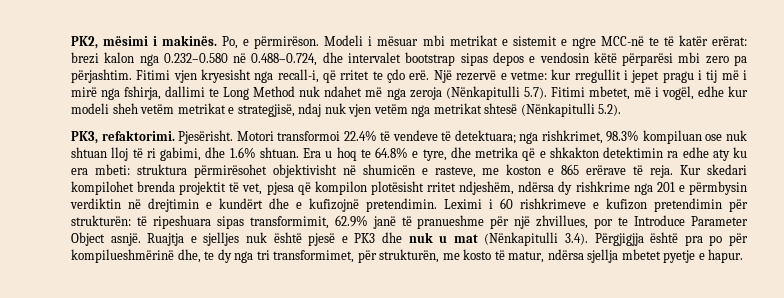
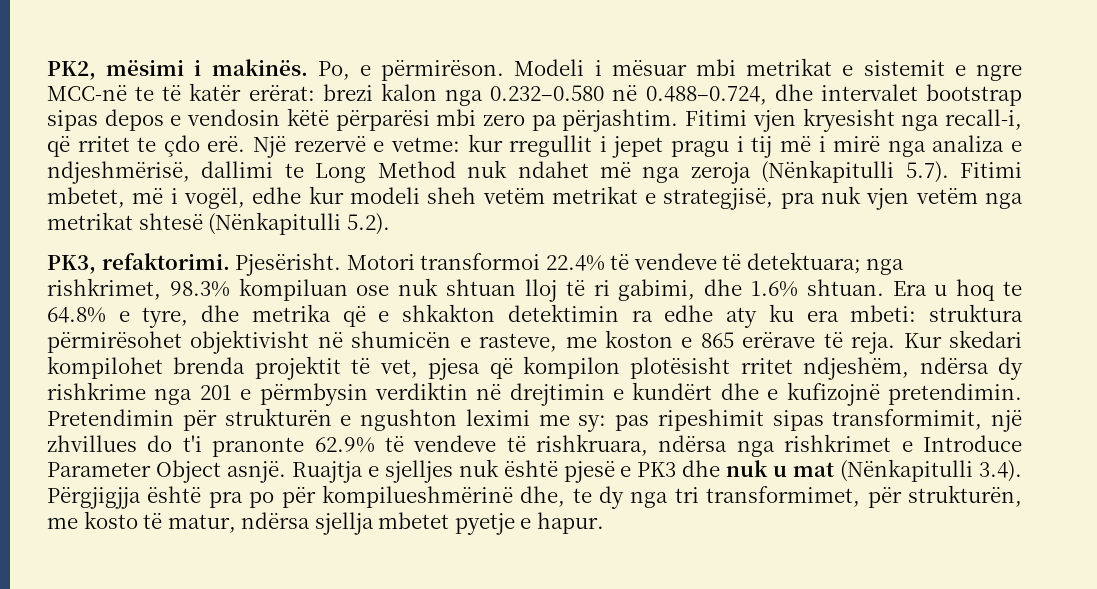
[124,86,162,100] fshirja, -> [932,135,1022,152] [47,161,190,184] analiza e ndjeshmërisë,
[298,103,322,117] ndaj -> [780,192,815,209] pra
[444,198,748,212] [71,215,629,229] Leximi i 60 rishkrimeve e kufizon pretendimin për strukturën: të ripeshuara sipas transformimit, 62.9% janë të pranueshme për një zhvillues, por te -> [47,408,1022,432] [47,434,913,457] Pretendimin për strukturën e ngushton leximi me sy: pas ripeshimit sipas transformimit, një zhvillues do t'i pranonte 62.9% të vendeve të rishkruara, ndërsa nga rishkrimet e

